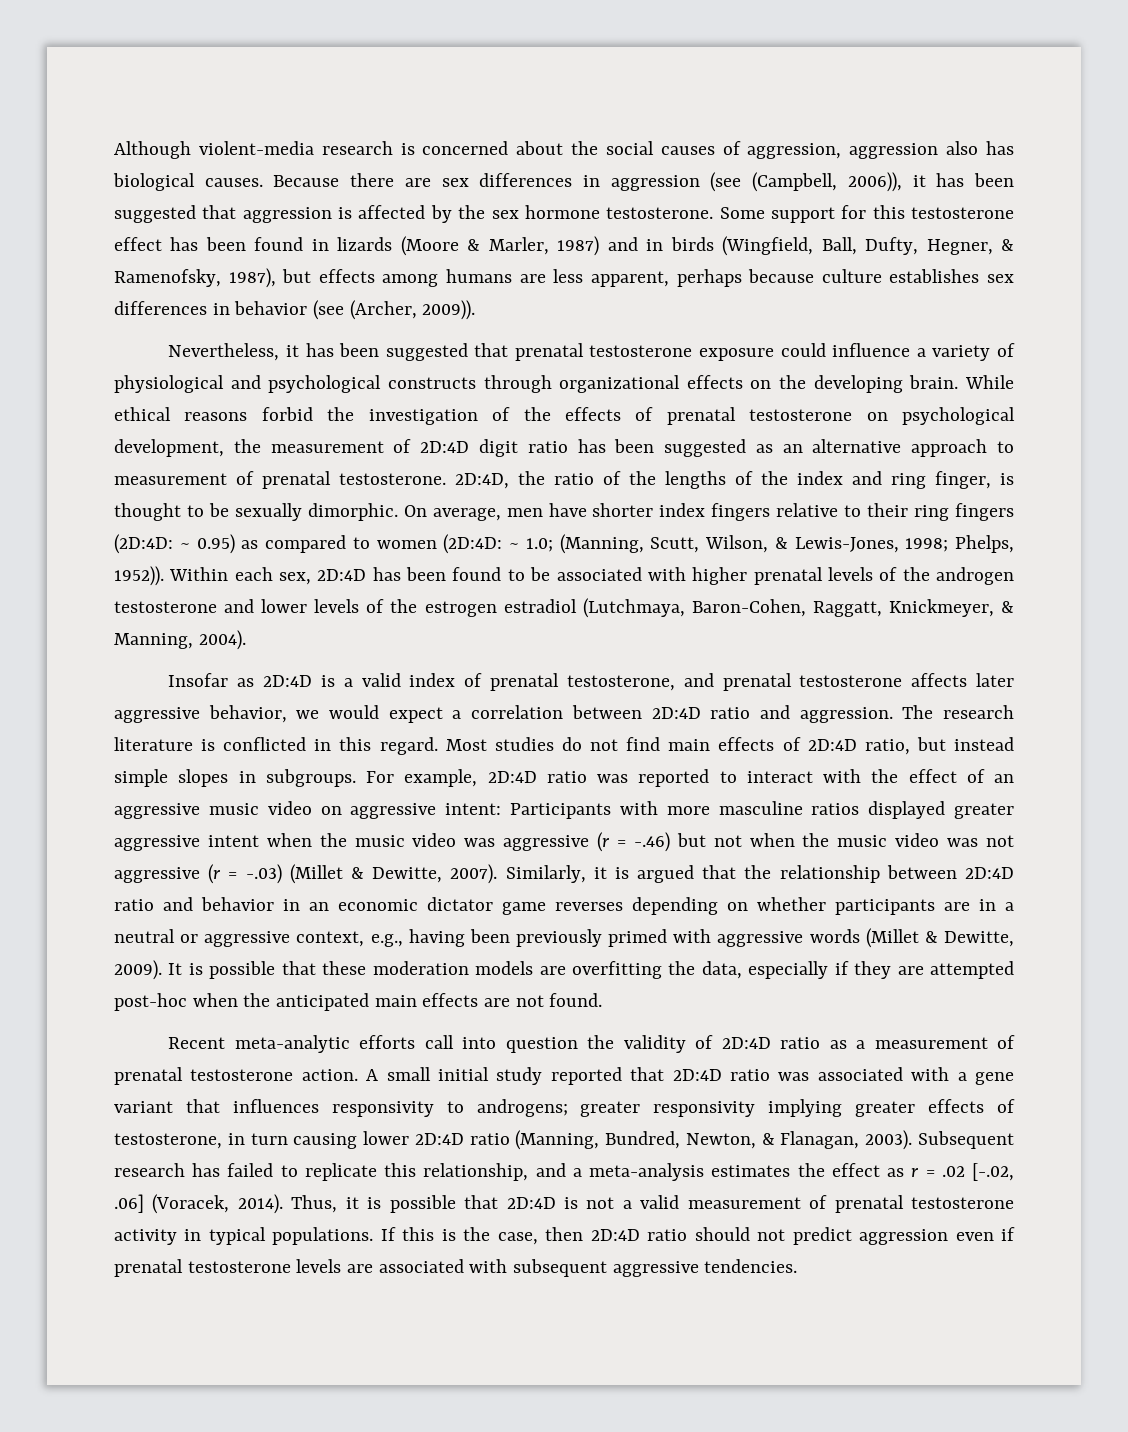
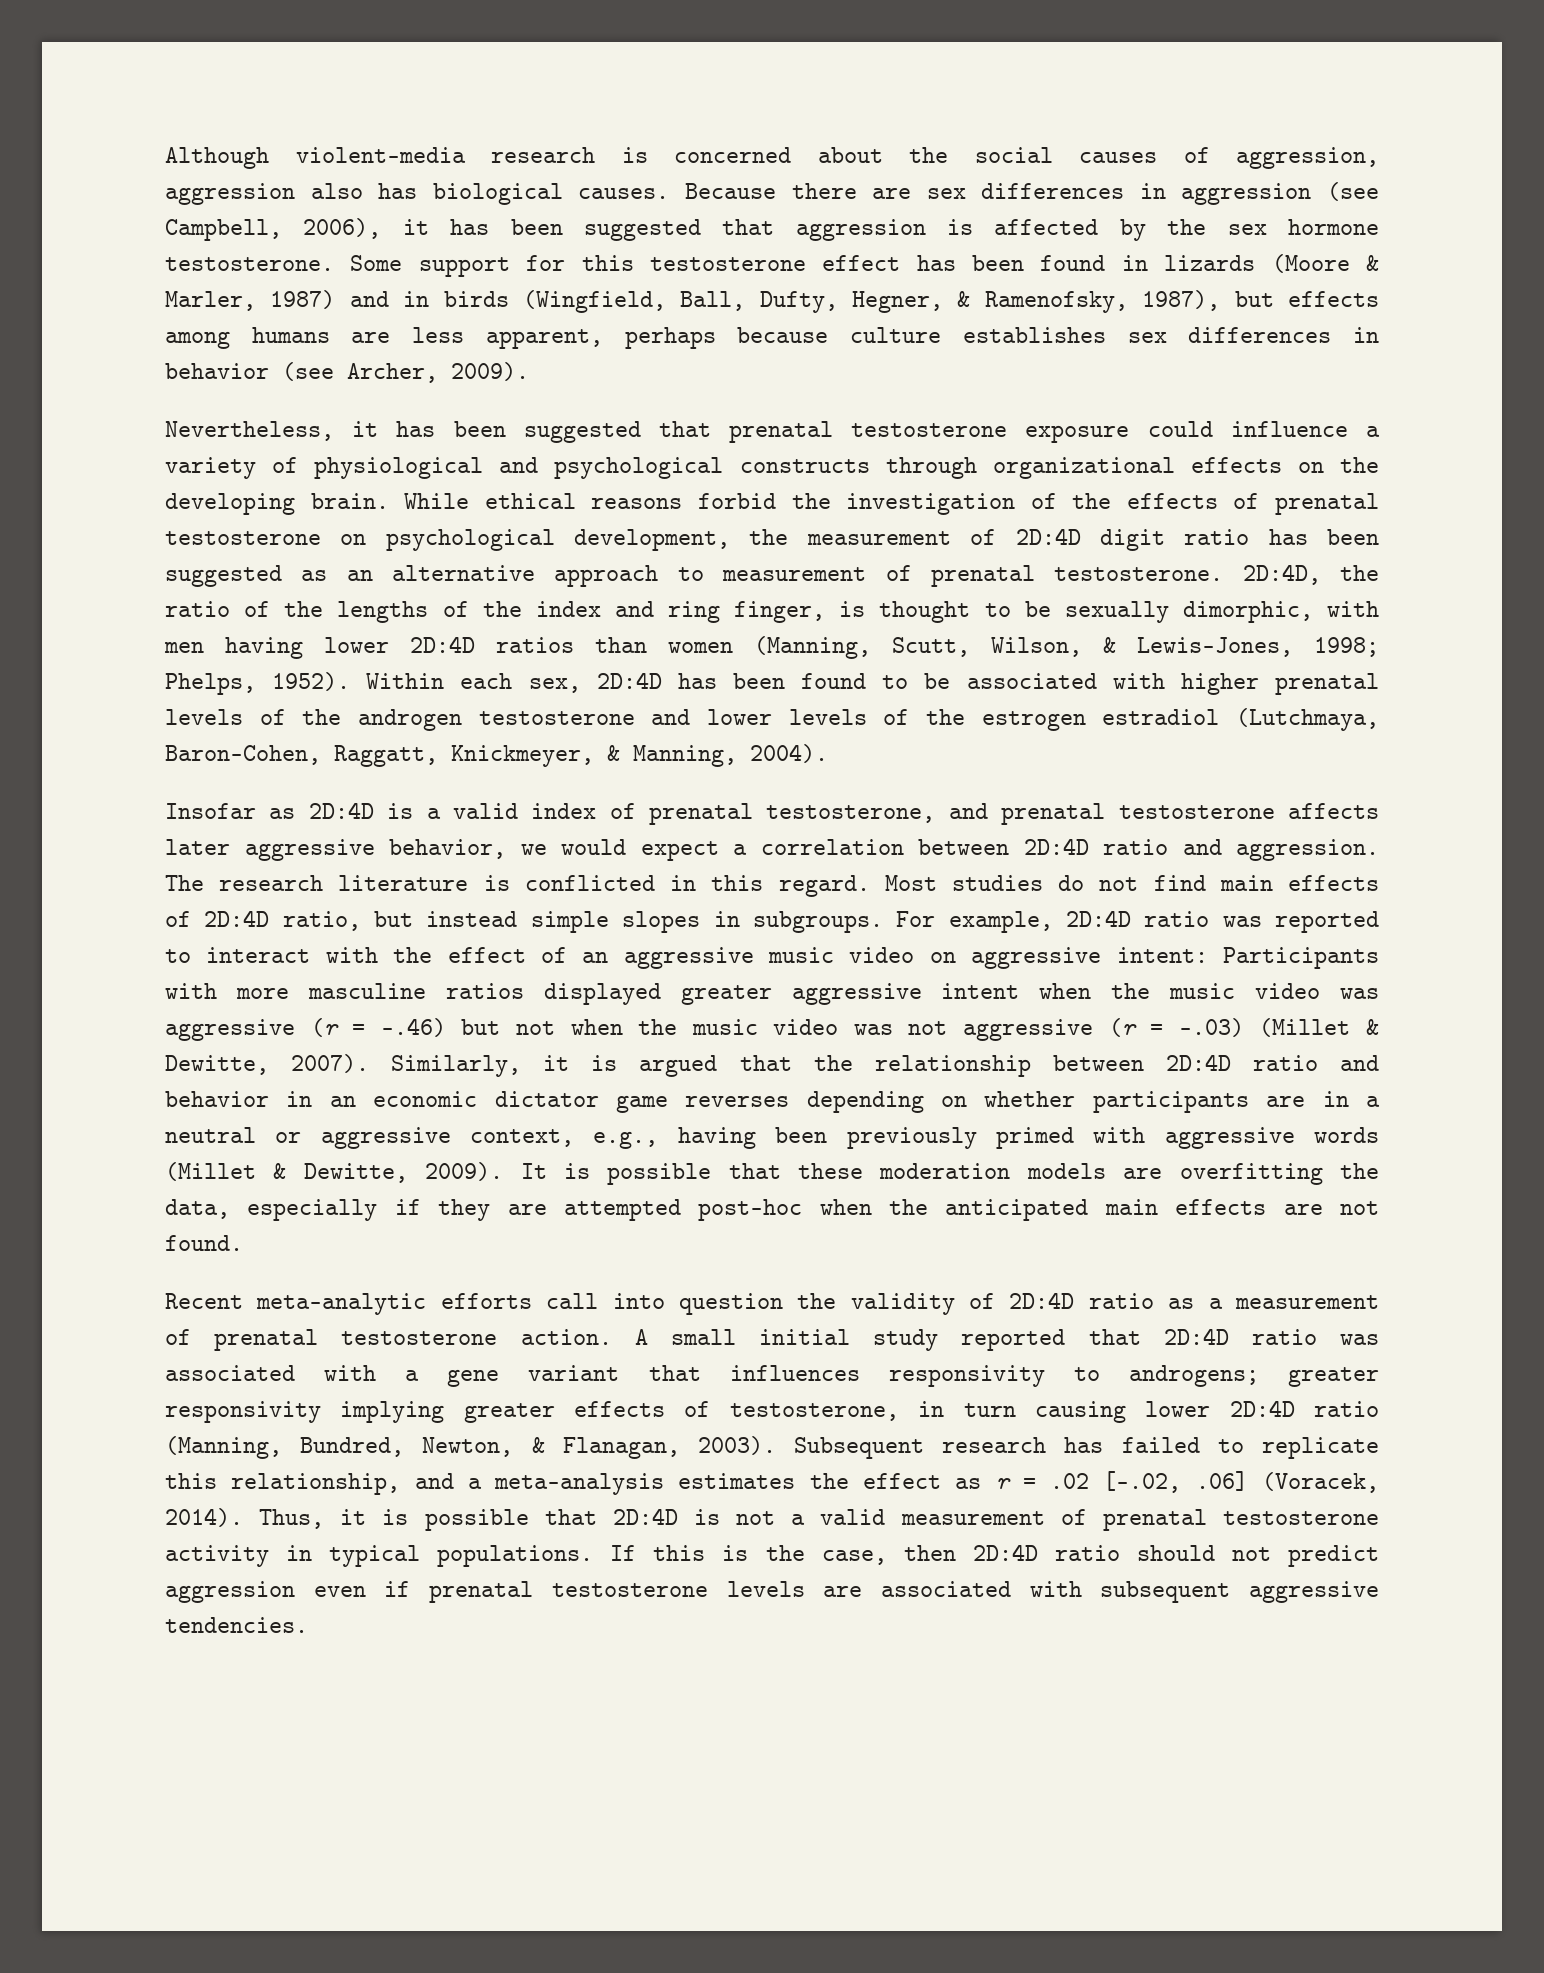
[752,172,902,192] (Campbell, 2006)), -> [165,218,382,241] Campbell, 2006),
[349,300,476,320] (Archer, 2009)). -> [347,362,529,383] Archer, 2009).
[307,503,1014,521] [114,534,553,554] dimorphic. On average, men have shorter index fingers relative to their ring fingers (2D:4D: ~ 0.95) as compared to women (2D:4D: ~ 1.0; -> [1182,601,1379,623] [164,636,733,659] dimorphic, with men having lower 2D:4D ratios than women
[114,566,164,586] 1952)). -> [272,672,351,691] 1952).

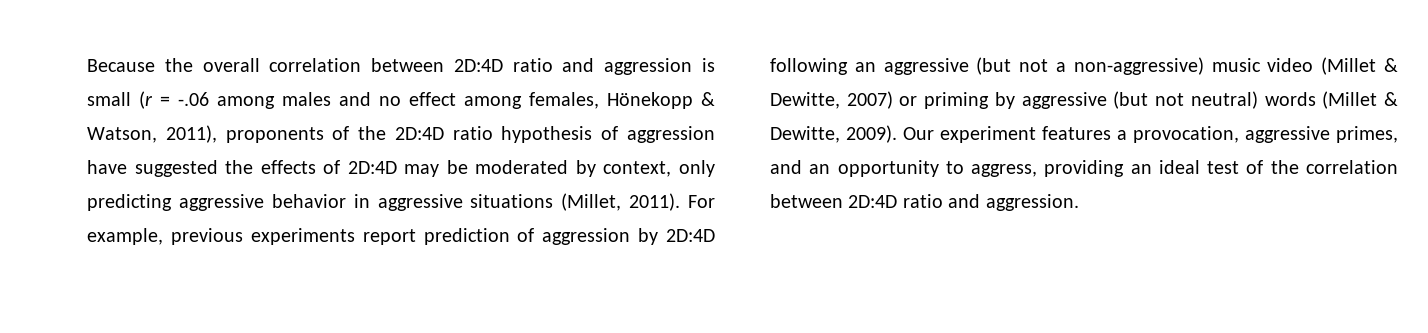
[165,147,1379,169] [165,182,1380,205] [165,218,1379,241] [165,254,1379,277] [165,290,1379,313] [165,327,1380,349] [165,362,529,383] [165,421,1380,443] [165,457,1379,479] [165,493,1379,515] [165,528,1379,551] [165,564,1379,587] [165,601,1379,623] [164,636,1379,659] [165,672,1379,695] [165,708,1379,731] [165,744,828,767] [165,802,1379,825] [165,839,747,861] Although violent-media research is concerned about the social causes of aggression, aggression also has biological causes. Because there are sex differences in aggression (see Campbell, 2006), it has been suggested that aggression is affected by the sex hormone testosterone. Some support for this testosterone effect has been found in lizards (Moore & Marler, 1987) and in birds (Wingfield, Ball, Dufty, Hegner, & Ramenofsky, 1987), but effects among humans are less apparent, perhaps because culture establishes sex differences in behavior (see Archer, 2009). // Nevertheless, it has been suggested that prenatal testosterone exposure could influence a variety of physiological and psychological constructs through organizational effects on the developing brain. While ethical reasons forbid the investigation of the effects of prenatal testosterone on psychological development, the measurement of 2D:4D digit ratio has been suggested as an alternative approach to measurement of prenatal testosterone. 2D:4D, the ratio of the lengths of the index and ring finger, is thought to be sexually dimorphic, with men having lower 2D:4D ratios than women (Manning, Scutt, Wilson, & Lewis-Jones, 1998; Phelps, 1952). Within each sex, 2D:4D has been found to be associated with higher prenatal levels of the androgen testosterone and lower levels of the estrogen estradiol (Lutchmaya, Baron-Cohen, Raggatt, Knickmeyer, & Manning, 2004). // Insofar as 2D:4D is a valid index of prenatal testosterone, and prenatal testosterone affects later aggressive behavior, we would expect a -> [87,58,715,75] [87,91,715,109] [87,125,715,143] [87,160,716,177] [87,193,715,211] [87,228,715,245] [770,57,1398,75] [770,91,1398,109] [770,125,1398,143] [770,160,1299,177] Because the overall correlation between 2D:4D ratio and aggression is small (r = -.06 among males and no effect among females, Hönekopp & Watson, 2011), proponents of the 2D:4D ratio hypothesis of aggression have suggested the effects of 2D:4D may be moderated by context, only predicting aggressive behavior in aggressive situations (Millet, 2011). For example, previous experiments report prediction of aggression by 2D:4D following an aggressive (but not a non-aggressive) music video (Millet & Dewitte, 2007) or priming by aggressive (but not neutral) words (Millet & Dewitte, 2009). Our experiment features a provocation, aggressive primes, and an opportunity to aggress, providing an ideal test of the
[165,875,1379,897] [165,910,1380,933] [165,947,1379,969] [165,983,1379,1005] [165,1018,1379,1041] [165,1054,1379,1077] [165,1091,1381,1113] [165,1127,1379,1149] [165,1162,1379,1185] [165,1199,1379,1221] [165,1235,243,1251] [165,1292,1379,1315] [165,1328,1379,1351] [165,1365,1379,1387] [165,1400,1379,1423] [165,1436,1379,1459] [165,1471,1380,1495] [165,1508,1379,1531] [165,1544,1379,1567] [165,1581,1380,1603] [165,1617,308,1633] The research literature is conflicted in this regard. Most studies do not find main effects of 2D:4D ratio, but instead simple slopes in subgroups. For example, 2D:4D ratio was reported to interact with the effect of an aggressive music video on aggressive intent: Participants with more masculine ratios displayed greater aggressive intent when the music video was aggressive (r = -.46) but not when the music video was not aggressive (r = -.03) (Millet & Dewitte, 2007). Similarly, it is argued that the relationship between 2D:4D ratio and behavior in an economic dictator game reverses depending on whether participants are in a neutral or aggressive context, e.g., having been previously primed with aggressive words (Millet & Dewitte, 2009). It is possible that these moderation models are overfitting the data, especially if they are attempted post-hoc when the anticipated main effects are not found. // Recent meta-analytic efforts call into question the validity of 2D:4D ratio as a measurement of prenatal testosterone action. A small initial study reported that 2D:4D ratio was associated with a gene variant that influences responsivity to androgens; greater responsivity implying greater effects of testosterone, in turn causing lower 2D:4D ratio (Manning, Bundred, Newton, & Flanagan, 2003). Subsequent research has failed to replicate this relationship, and a meta-analysis estimates the effect as r = .02 [-.02, .06] (Voracek, 2014). Thus, it is possible that 2D:4D is not a valid measurement of prenatal testosterone activity in typical populations. If this is the case, then 2D:4D ratio should not predict aggression even if prenatal testosterone levels are associated with subsequent aggressive tendencies. -> (1079, 202) none

